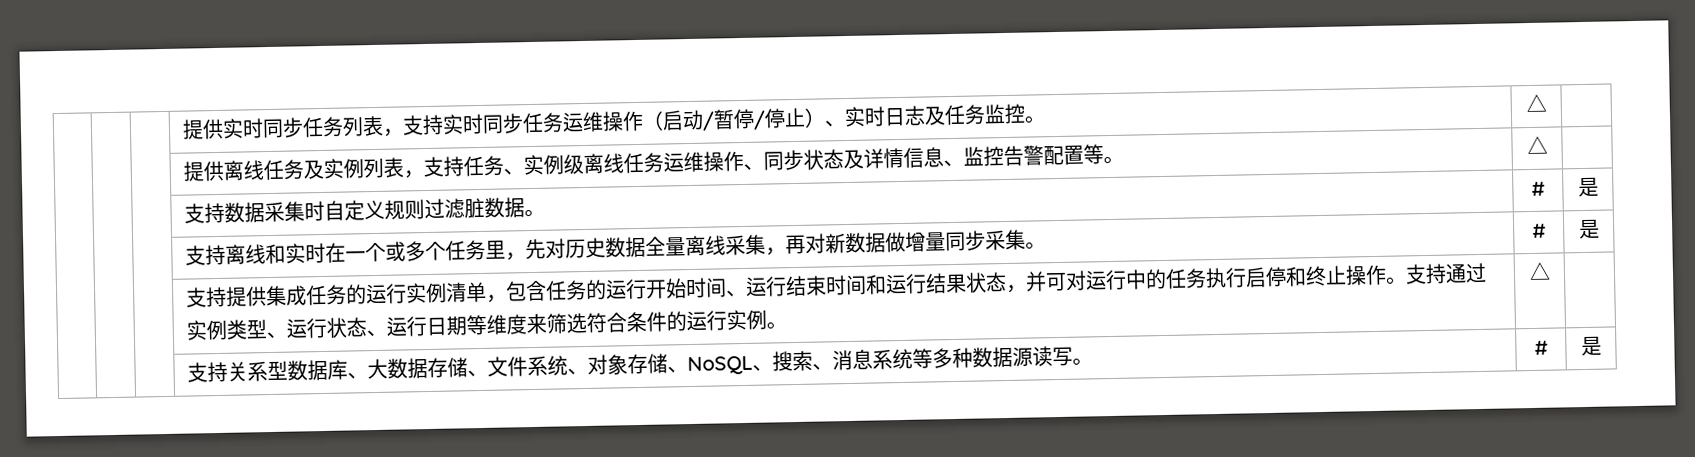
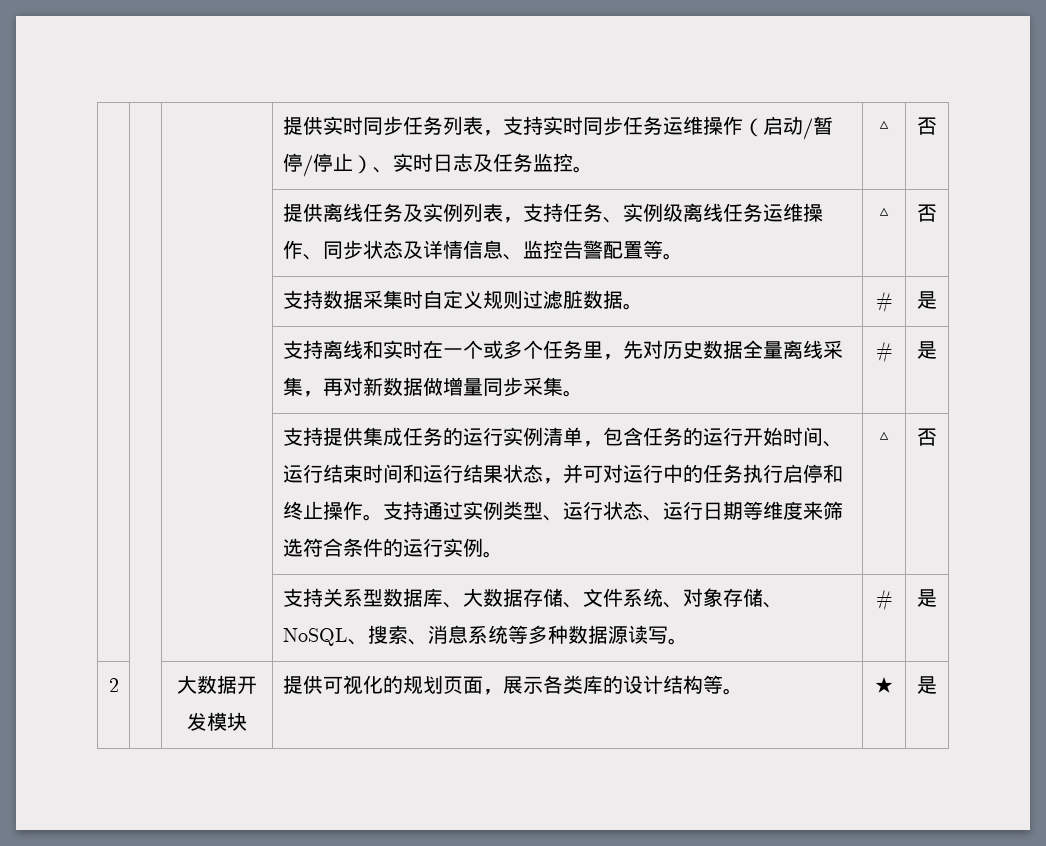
(1547, 103) none -> [917,117,937,135] 否
(1548, 145) none -> [917,204,937,222] 否
(1551, 271) none -> [917,428,937,446] 否
(1602, 346) none -> [108,678,119,692] [177,675,257,694] [187,712,247,731] [282,675,743,695] [874,677,894,693] [917,676,937,694] // 2 | | 大数据开发模块 | 提供可视化的规划页面，展示各类库的设计结构等。 | ★ | 是

